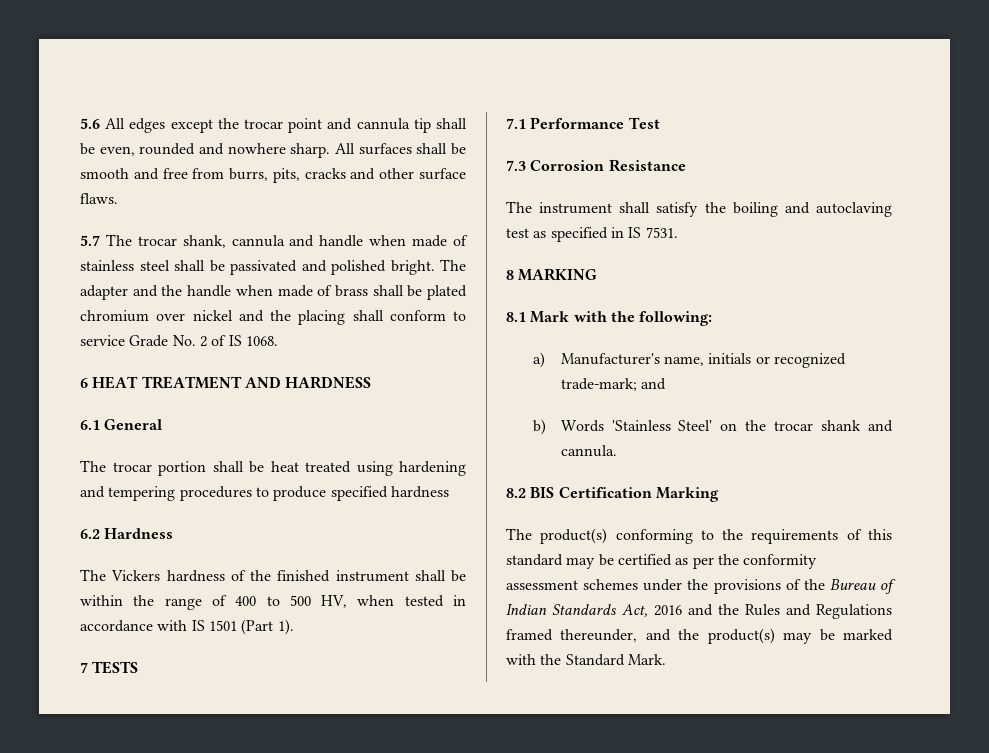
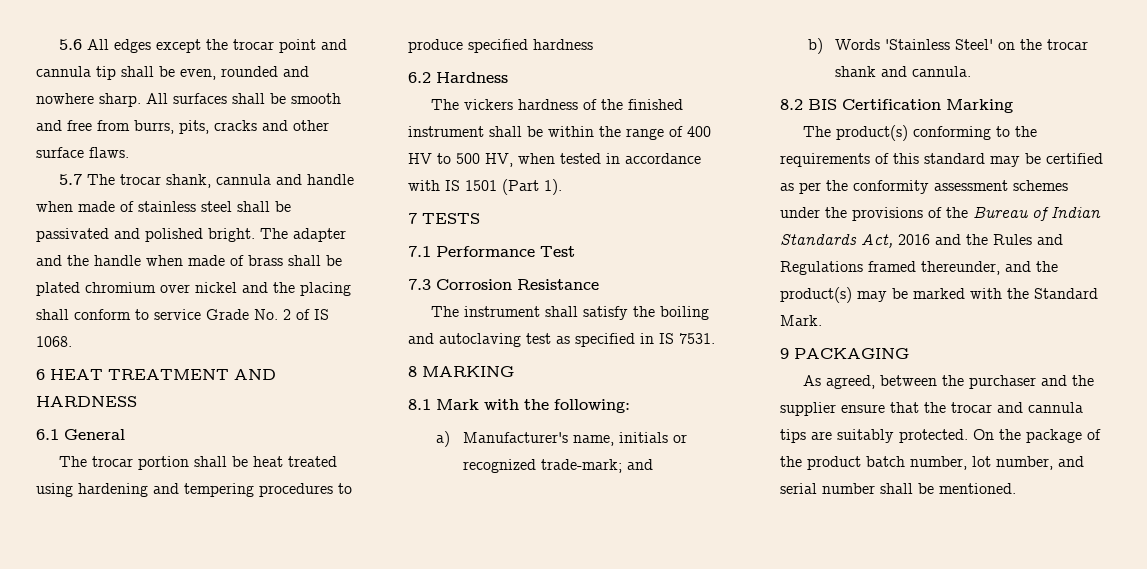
[111,570,161,581] Vickers -> [464,99,514,110] vickers
(257, 601) none -> [408,153,432,164] HV
(666, 659) none -> [780,348,909,359] [803,375,1095,389] [780,402,1083,416] [780,429,1101,443] [780,456,1084,470] [780,483,1016,494] // 9 PACKAGING // As agreed, between the purchaser and the supplier ensure that the trocar and cannula tips are suitably protected. On the package of the product batch number, lot number, and serial number shall be mentioned.

